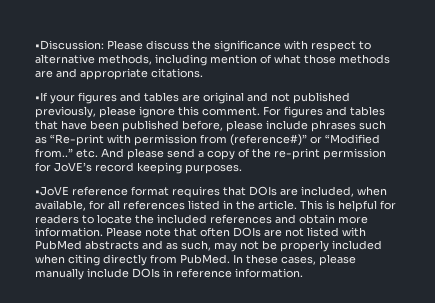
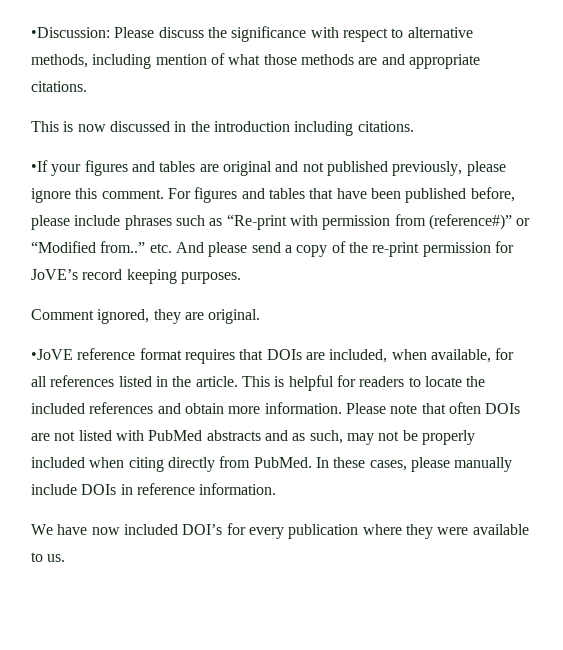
(203, 73) none -> [31,121,414,136] // This is now discussed in the introduction including citations.
(242, 169) none -> [31,309,261,324] // Comment ignored, they are original.
(303, 273) none -> [31,523,529,539] [31,552,66,562] // We have now included DOI’s for every publication where they were available to us.

